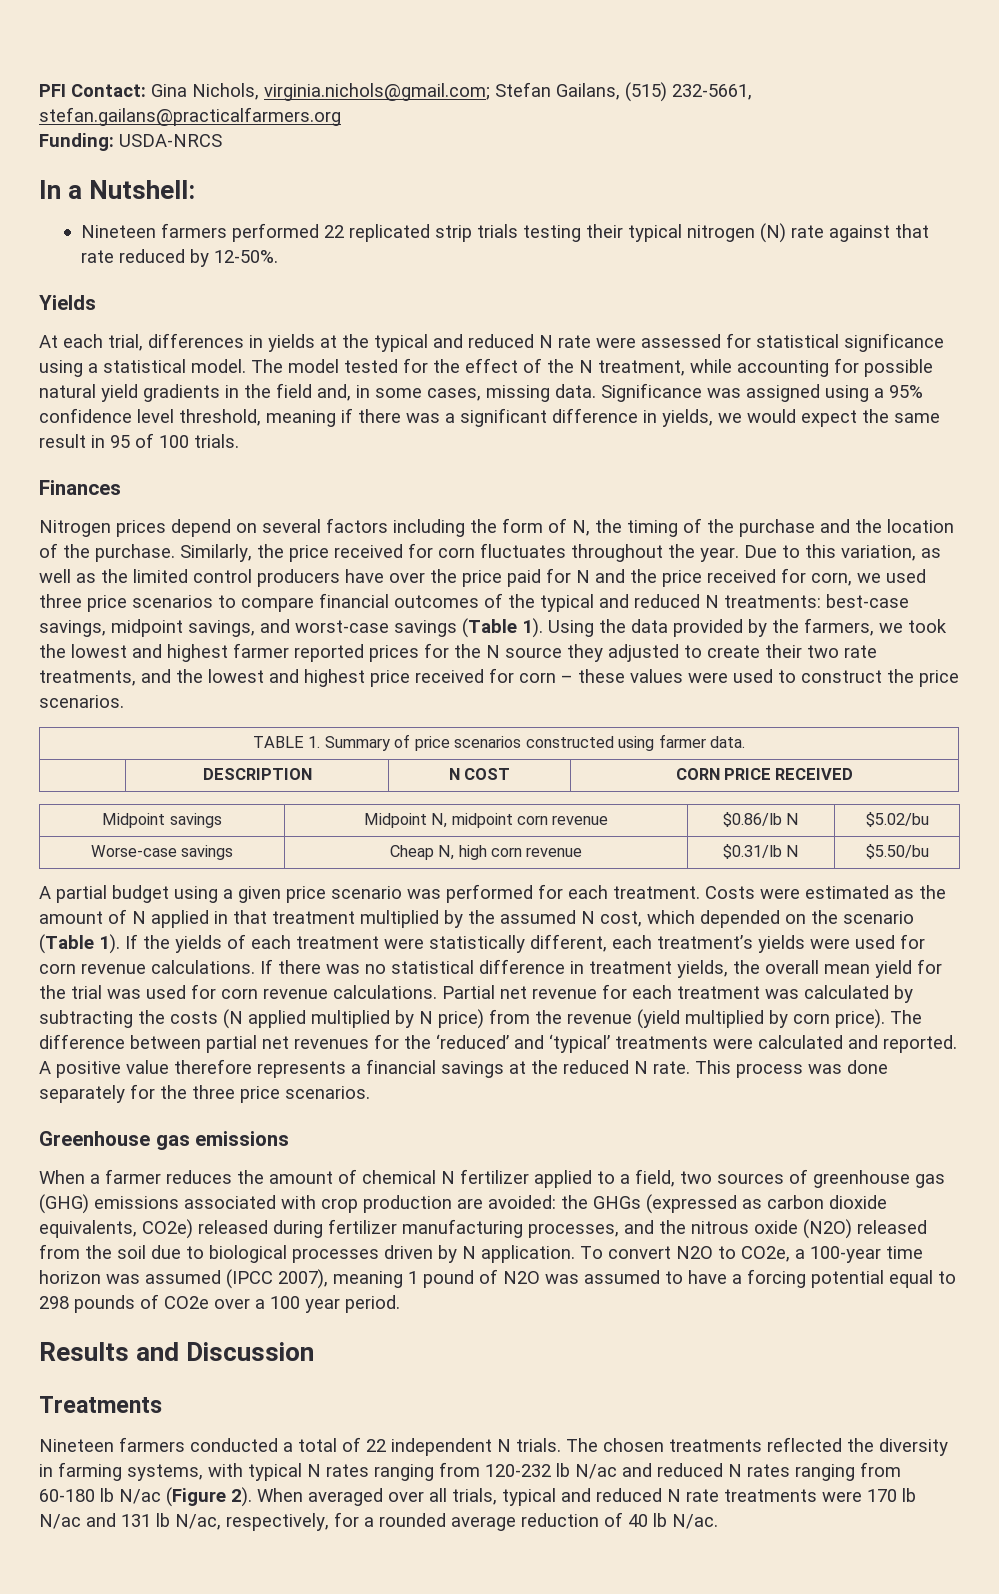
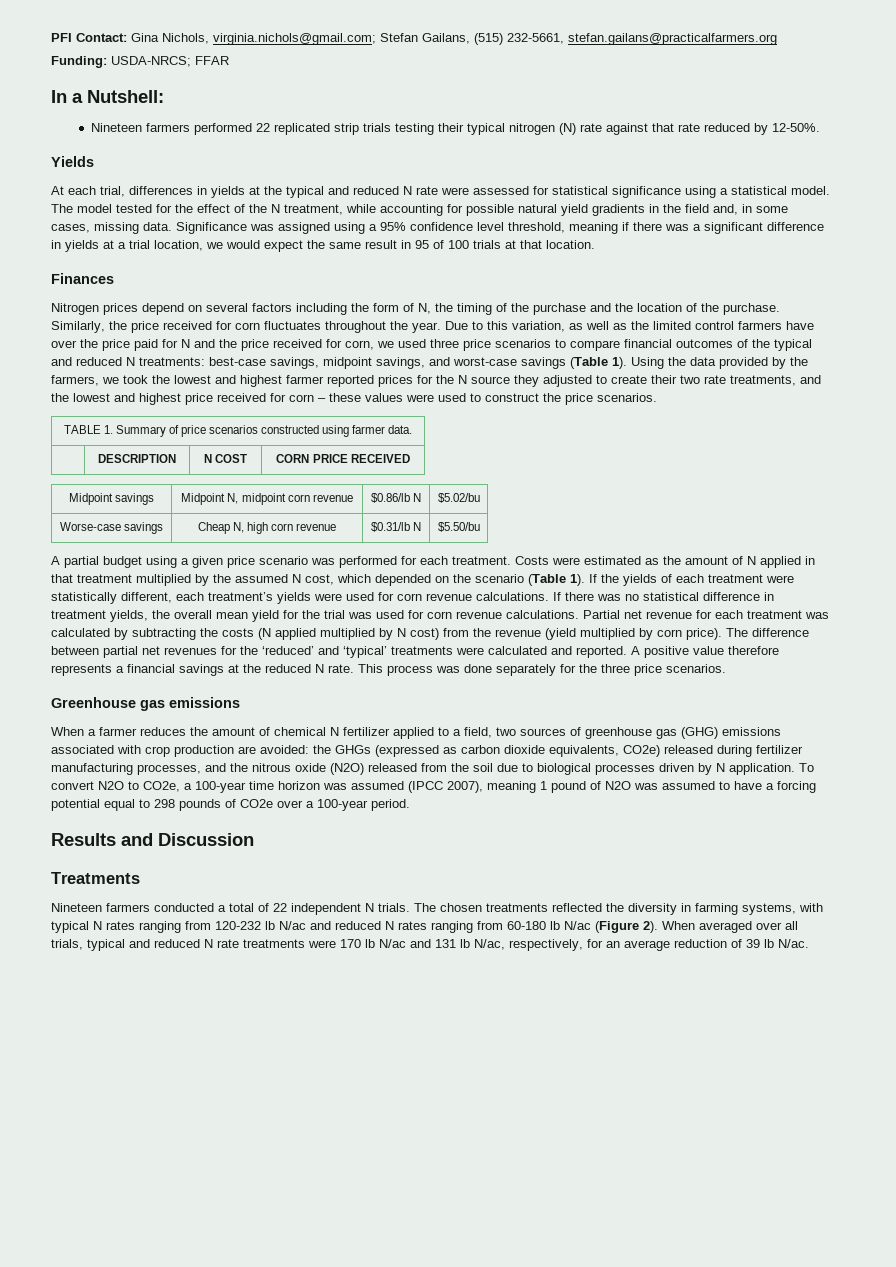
[119,134,222,147] USDA-NRCS -> [111,56,229,67] USDA-NRCS; FFAR
[662,409,713,427] yields, -> [65,240,203,252] yields at a trial location,
[194,434,239,448] trials. -> [473,240,595,249] trials at that location.
[257,569,340,587] producers -> [738,321,782,330] farmers
[438,1009,484,1029] price) -> [410,628,439,640] cost)
[270,1296,340,1313] 100 year -> [317,799,368,811] 100-year
[364,1513,446,1527] a rounded -> [606,941,620,948] an
[628,1514,648,1527] 40 -> [746,939,760,948] 39

